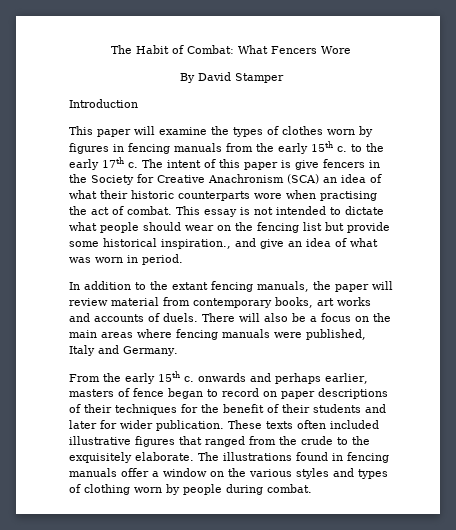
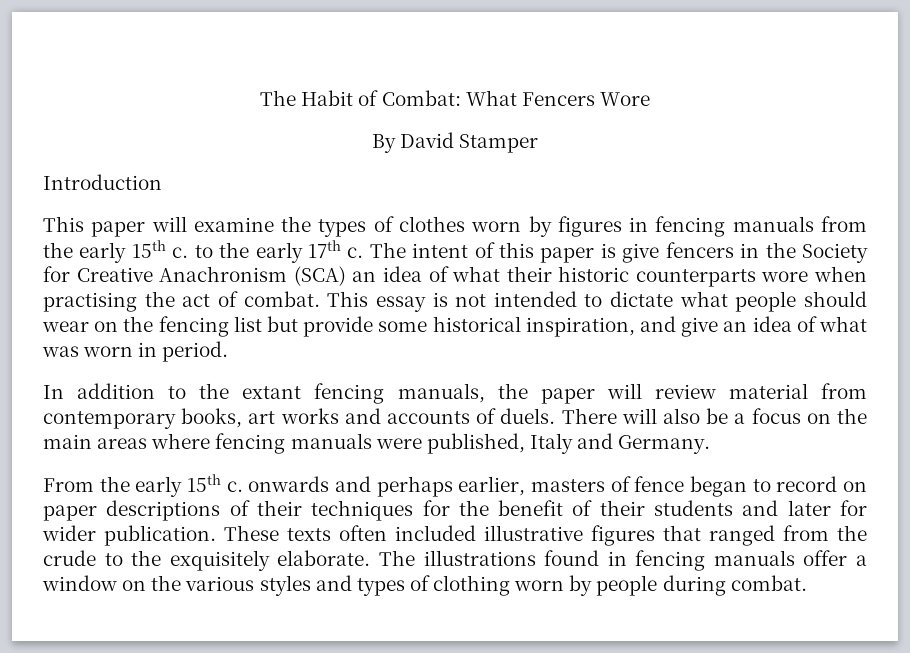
[161,239,231,249] inspiration., -> [525,317,635,337] inspiration,

